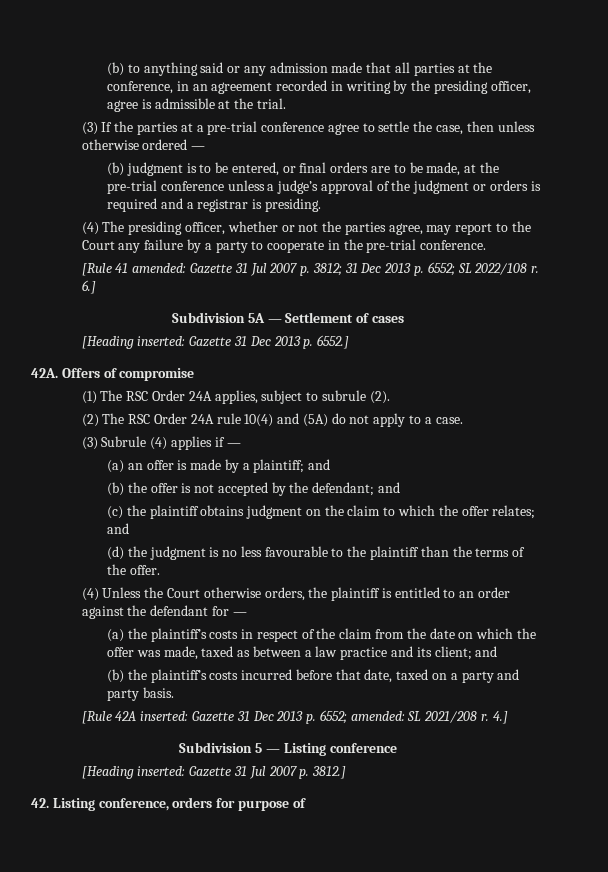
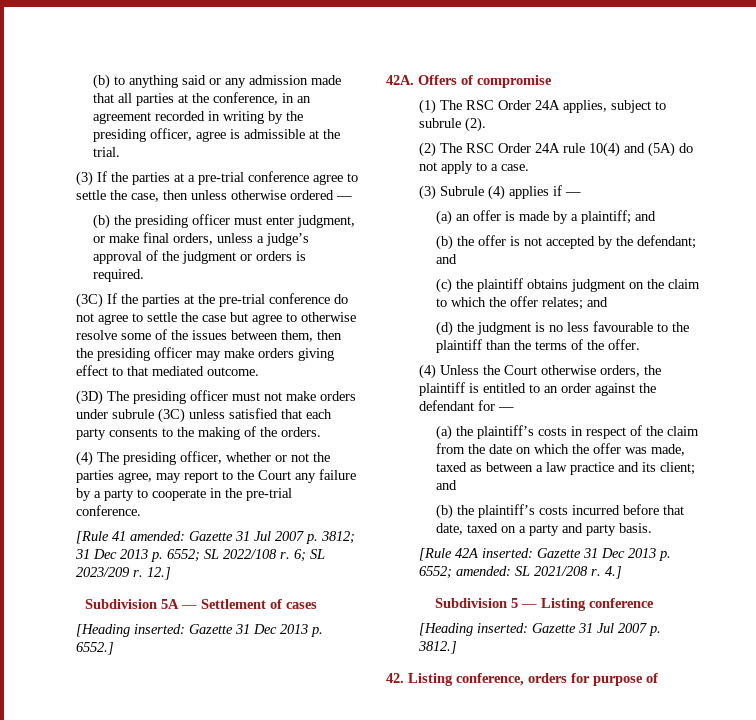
[126,162,499,176] [106,180,224,194] judgment is to be entered, or final orders are to be made, at the pre-trial conference -> [114,214,356,228] [93,232,214,245] the presiding officer must enter judgment, or make final orders,
[106,198,321,212] required and a registrar is presiding. -> [93,269,145,282] [76,293,349,308] [76,312,357,325] [76,329,343,342] [76,347,335,361] [76,365,260,376] [76,390,357,405] [76,408,333,423] [76,426,322,440] required. // (3C) If the parties at the pre-trial conference do not agree to settle the case but agree to otherwise resolve some of the issues between them, then the presiding officer may make orders giving effect to that mediated outcome. // (3D) The presiding officer must not make orders under subrule (3C) unless satisfied that each party consents to the making of the orders.
[81,280,96,294] 6.] -> [294,549,326,562] [76,567,172,580] 6; SL 2023/209 r. 12.]

